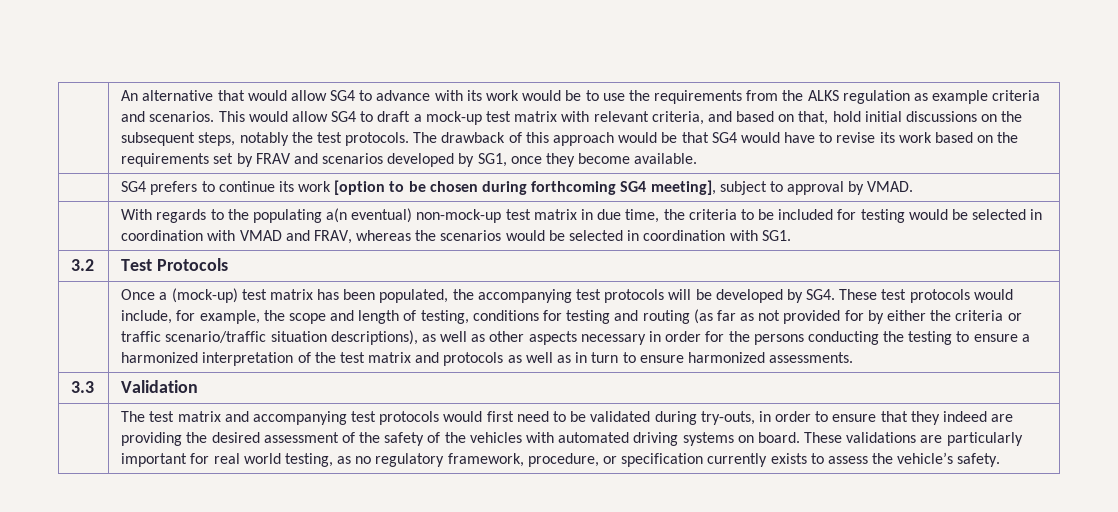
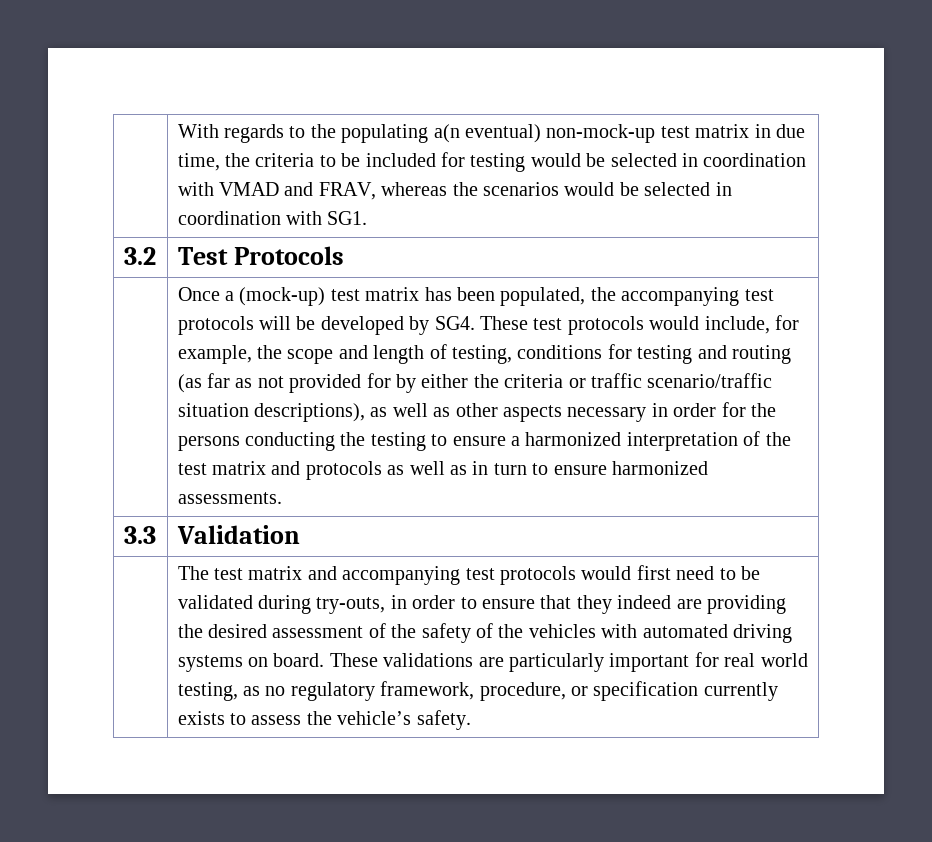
[121,90,1041,104] [121,111,1023,125] [121,132,1019,146] [121,153,698,167] [121,180,914,195] | An alternative that would allow SG4 to advance with its work would be to use the requirements from the ALKS regulation as example criteria and scenarios. This would allow SG4 to draft a mock-up test matrix with relevant criteria, and based on that, hold initial discussions on the subsequent steps, notably the test protocols. The drawback of this approach would be that SG4 would have to revise its work based on the requirements set by FRAV and scenarios developed by SG1, once they become available. // | SG4 prefers to continue its work [option to be chosen during forthcoming SG4 meeting], subject to approval by VMAD. // -> (177, 131) none

